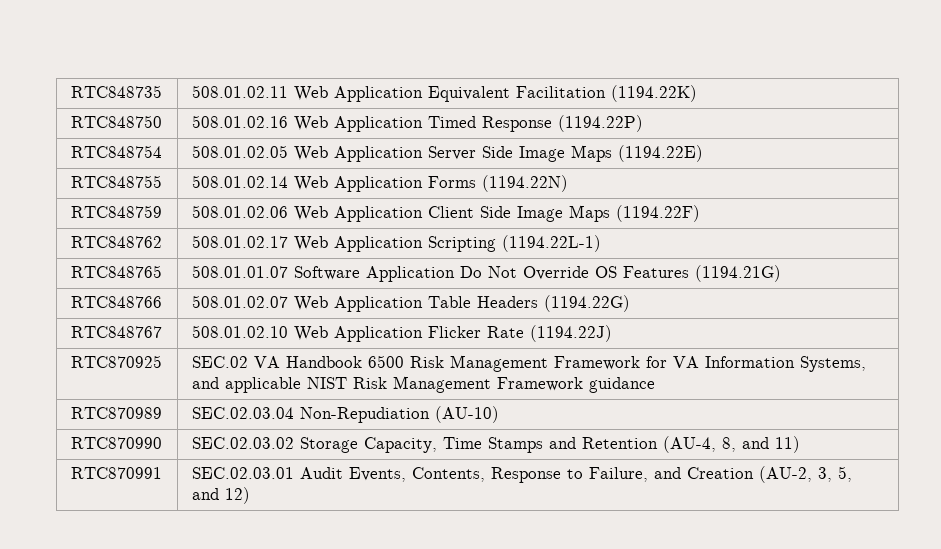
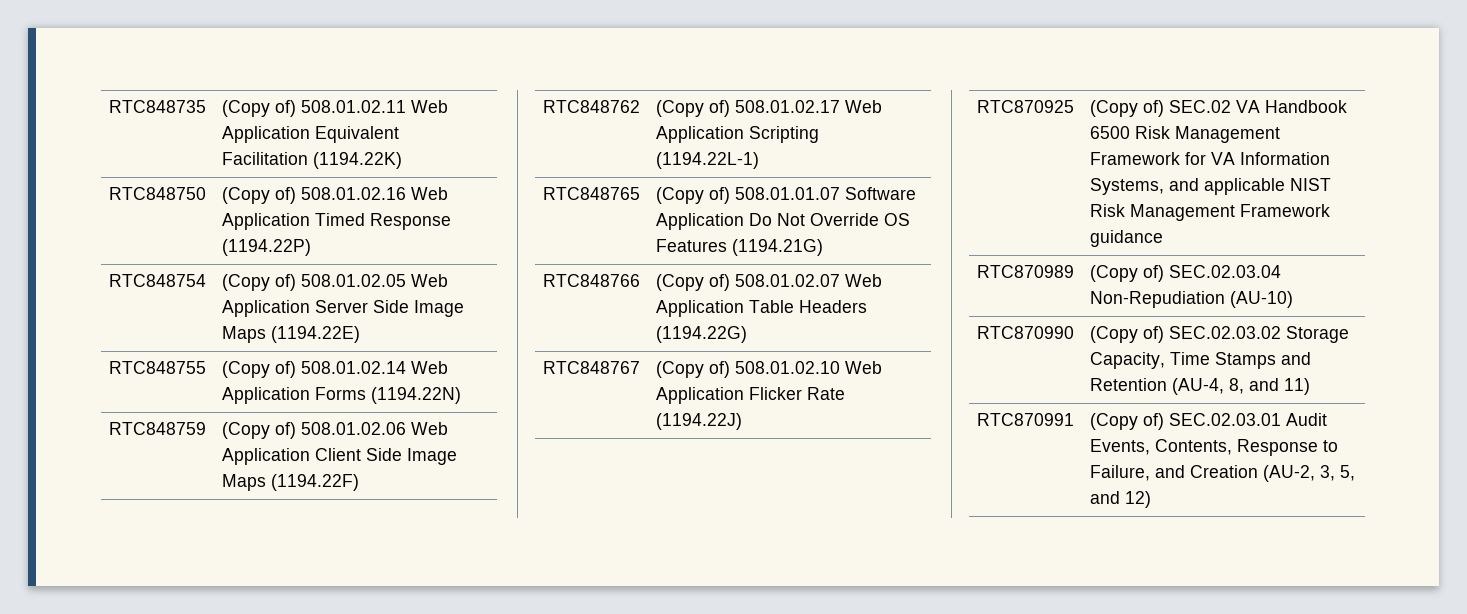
(162, 91) none -> [221,100,296,117] (Copy of)
(162, 121) none -> [221,187,296,204] (Copy of)
(162, 151) none -> [221,274,296,291] (Copy of)
(162, 181) none -> [221,361,296,378] (Copy of)
(162, 211) none -> [221,422,296,439] (Copy of)
(162, 242) none -> [655,100,730,117] (Copy of)
(162, 271) none -> [655,187,730,204] (Copy of)
(162, 302) none -> [655,274,730,291] (Copy of)
(162, 332) none -> [655,361,730,378] (Copy of)
(162, 361) none -> [1089,100,1164,117] (Copy of)
(162, 413) none -> [1089,265,1164,282] (Copy of)
(162, 443) none -> [1089,326,1164,343] (Copy of)
(162, 473) none -> [1089,413,1164,430] (Copy of)

